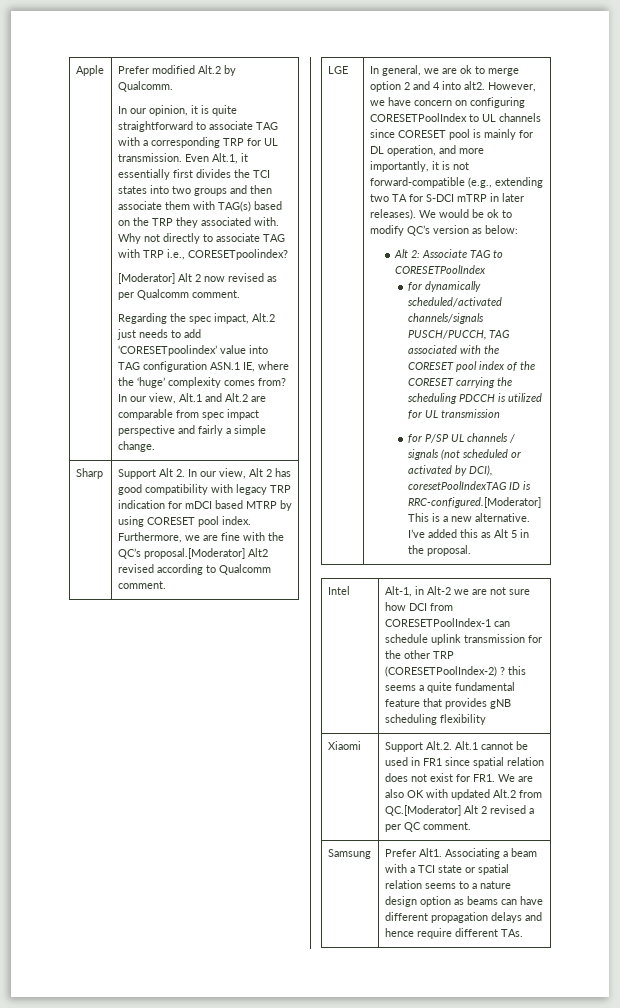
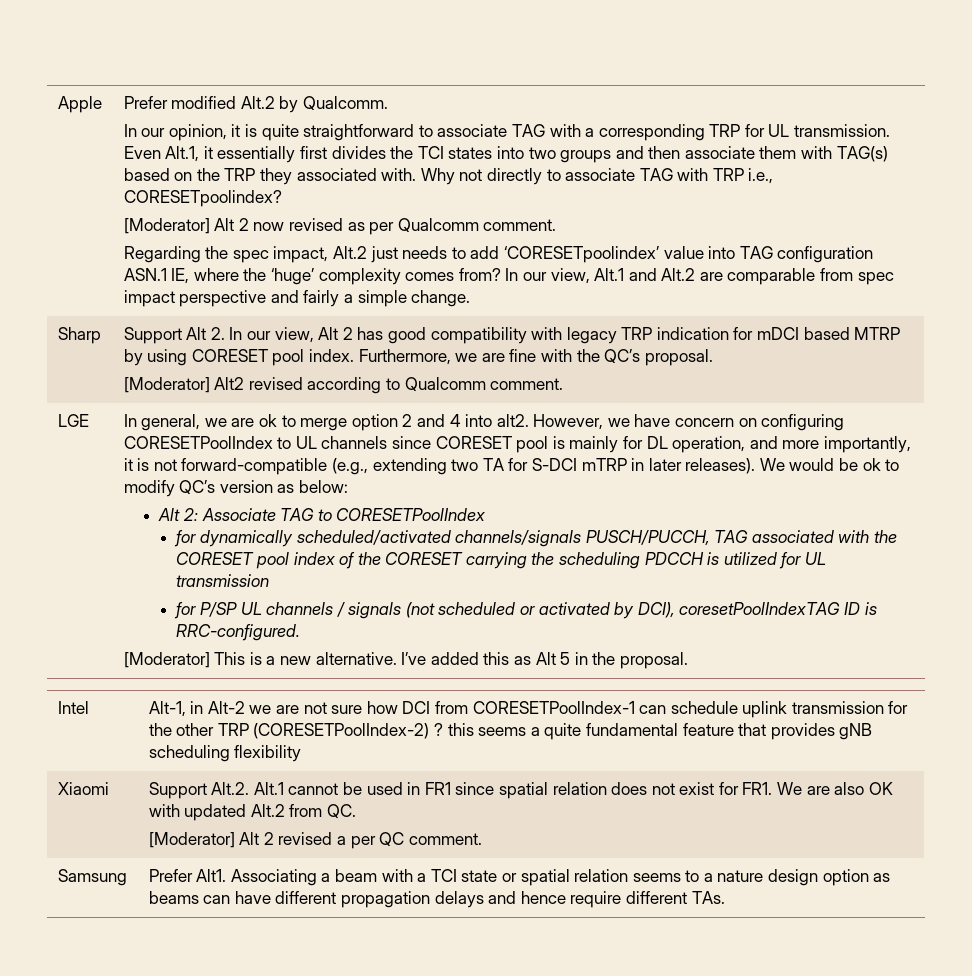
[143,548,245,559] proposal.[Moderator] -> [644,349,713,366] [123,377,210,393] proposal. // [Moderator]
[407,497,541,508] RRC-configured.[Moderator] -> [176,624,301,641] [123,652,210,668] RRC-configured. // [Moderator]
[384,805,461,816] QC.[Moderator] -> [326,804,356,818] [148,832,235,848] QC. // [Moderator]

